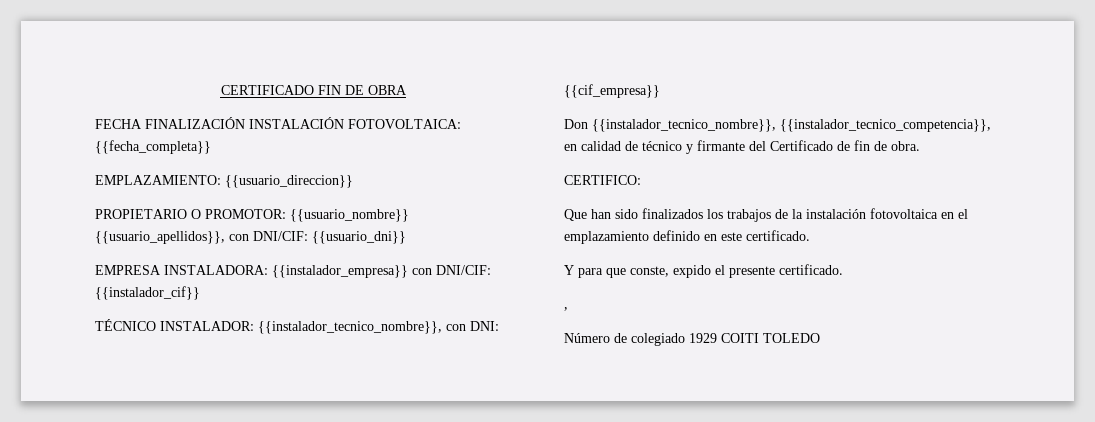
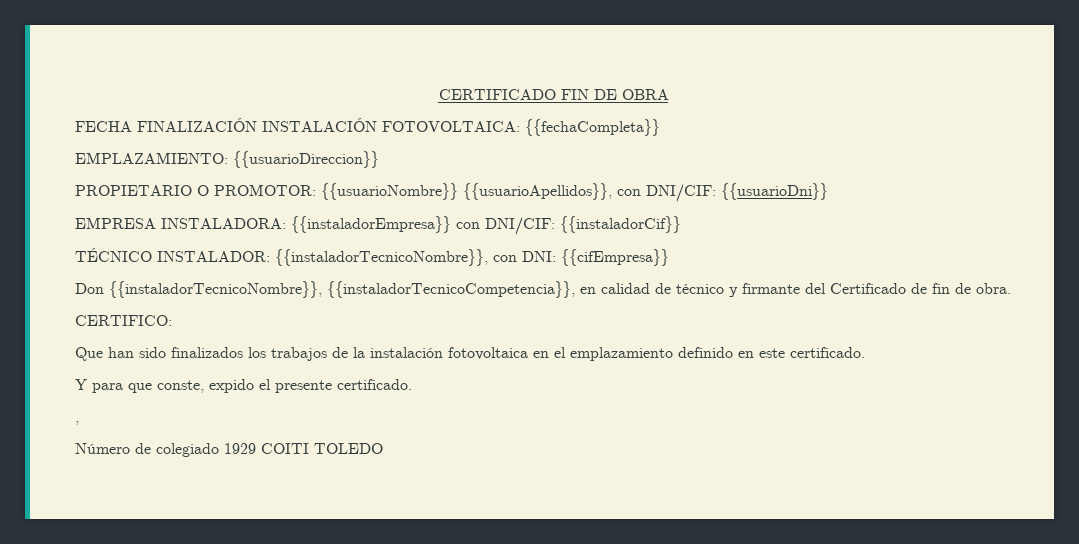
[95,140,211,154] {{fecha_completa}} -> [525,119,660,136] {{fechaCompleta}}
[225,175,353,188] {{usuario_direccion}} -> [233,151,379,168] {{usuarioDireccion}}
[290,209,409,222] [95,231,406,244] {{usuario_nombre}} {{usuario_apellidos}}, con DNI/CIF: {{usuario_dni}} -> [321,183,828,202] {{usuarioNombre}} {{usuarioApellidos}}, con DNI/CIF: {{usuarioDni}}
[272,265,491,278] [95,286,200,300] {{instalador_empresa}} con DNI/CIF: {{instalador_cif}} -> [291,216,681,235] {{instaladorEmpresa}} con DNI/CIF: {{instaladorCif}}
[258,321,442,334] {{instalador_tecnico_nombre}}, -> [275,249,488,266] {{instaladorTecnicoNombre}},
[564,84,660,98] {{cif_empresa}} -> [561,249,669,266] {{cifEmpresa}}
[592,119,991,132] {{instalador_tecnico_nombre}}, {{instalador_tecnico_competencia}}, -> [109,281,575,298] {{instaladorTecnicoNombre}}, {{instaladorTecnicoCompetencia}},

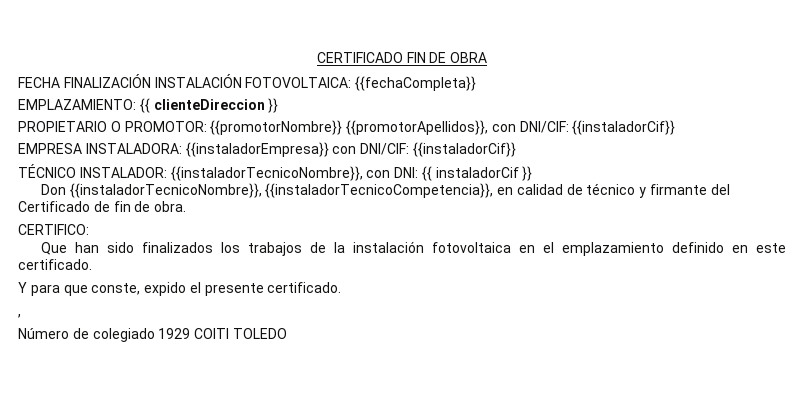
[233,151,379,168] {{usuarioDireccion}} -> [139,98,279,113] {{ clienteDireccion }}
[321,183,828,202] {{usuarioNombre}} {{usuarioApellidos}}, con DNI/CIF: {{usuarioDni}} -> [210,120,676,135] {{promotorNombre}} {{promotorApellidos}}, con DNI/CIF: {{instaladorCif}}
[561,249,669,266] {{cifEmpresa}} -> [421,166,533,181] {{ instaladorCif }}

